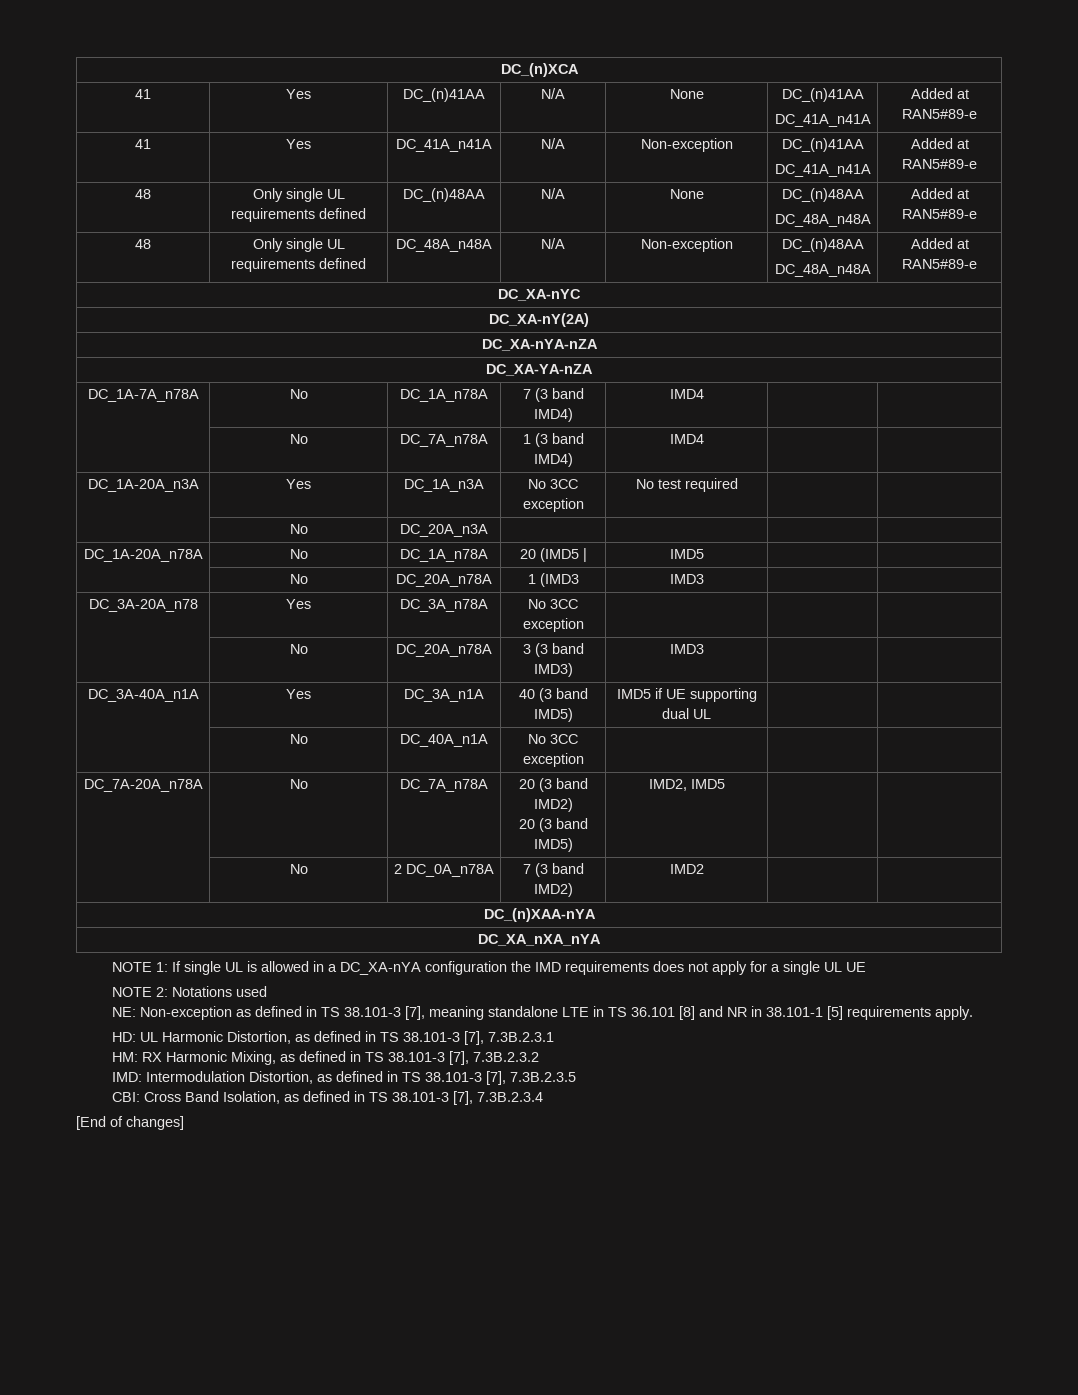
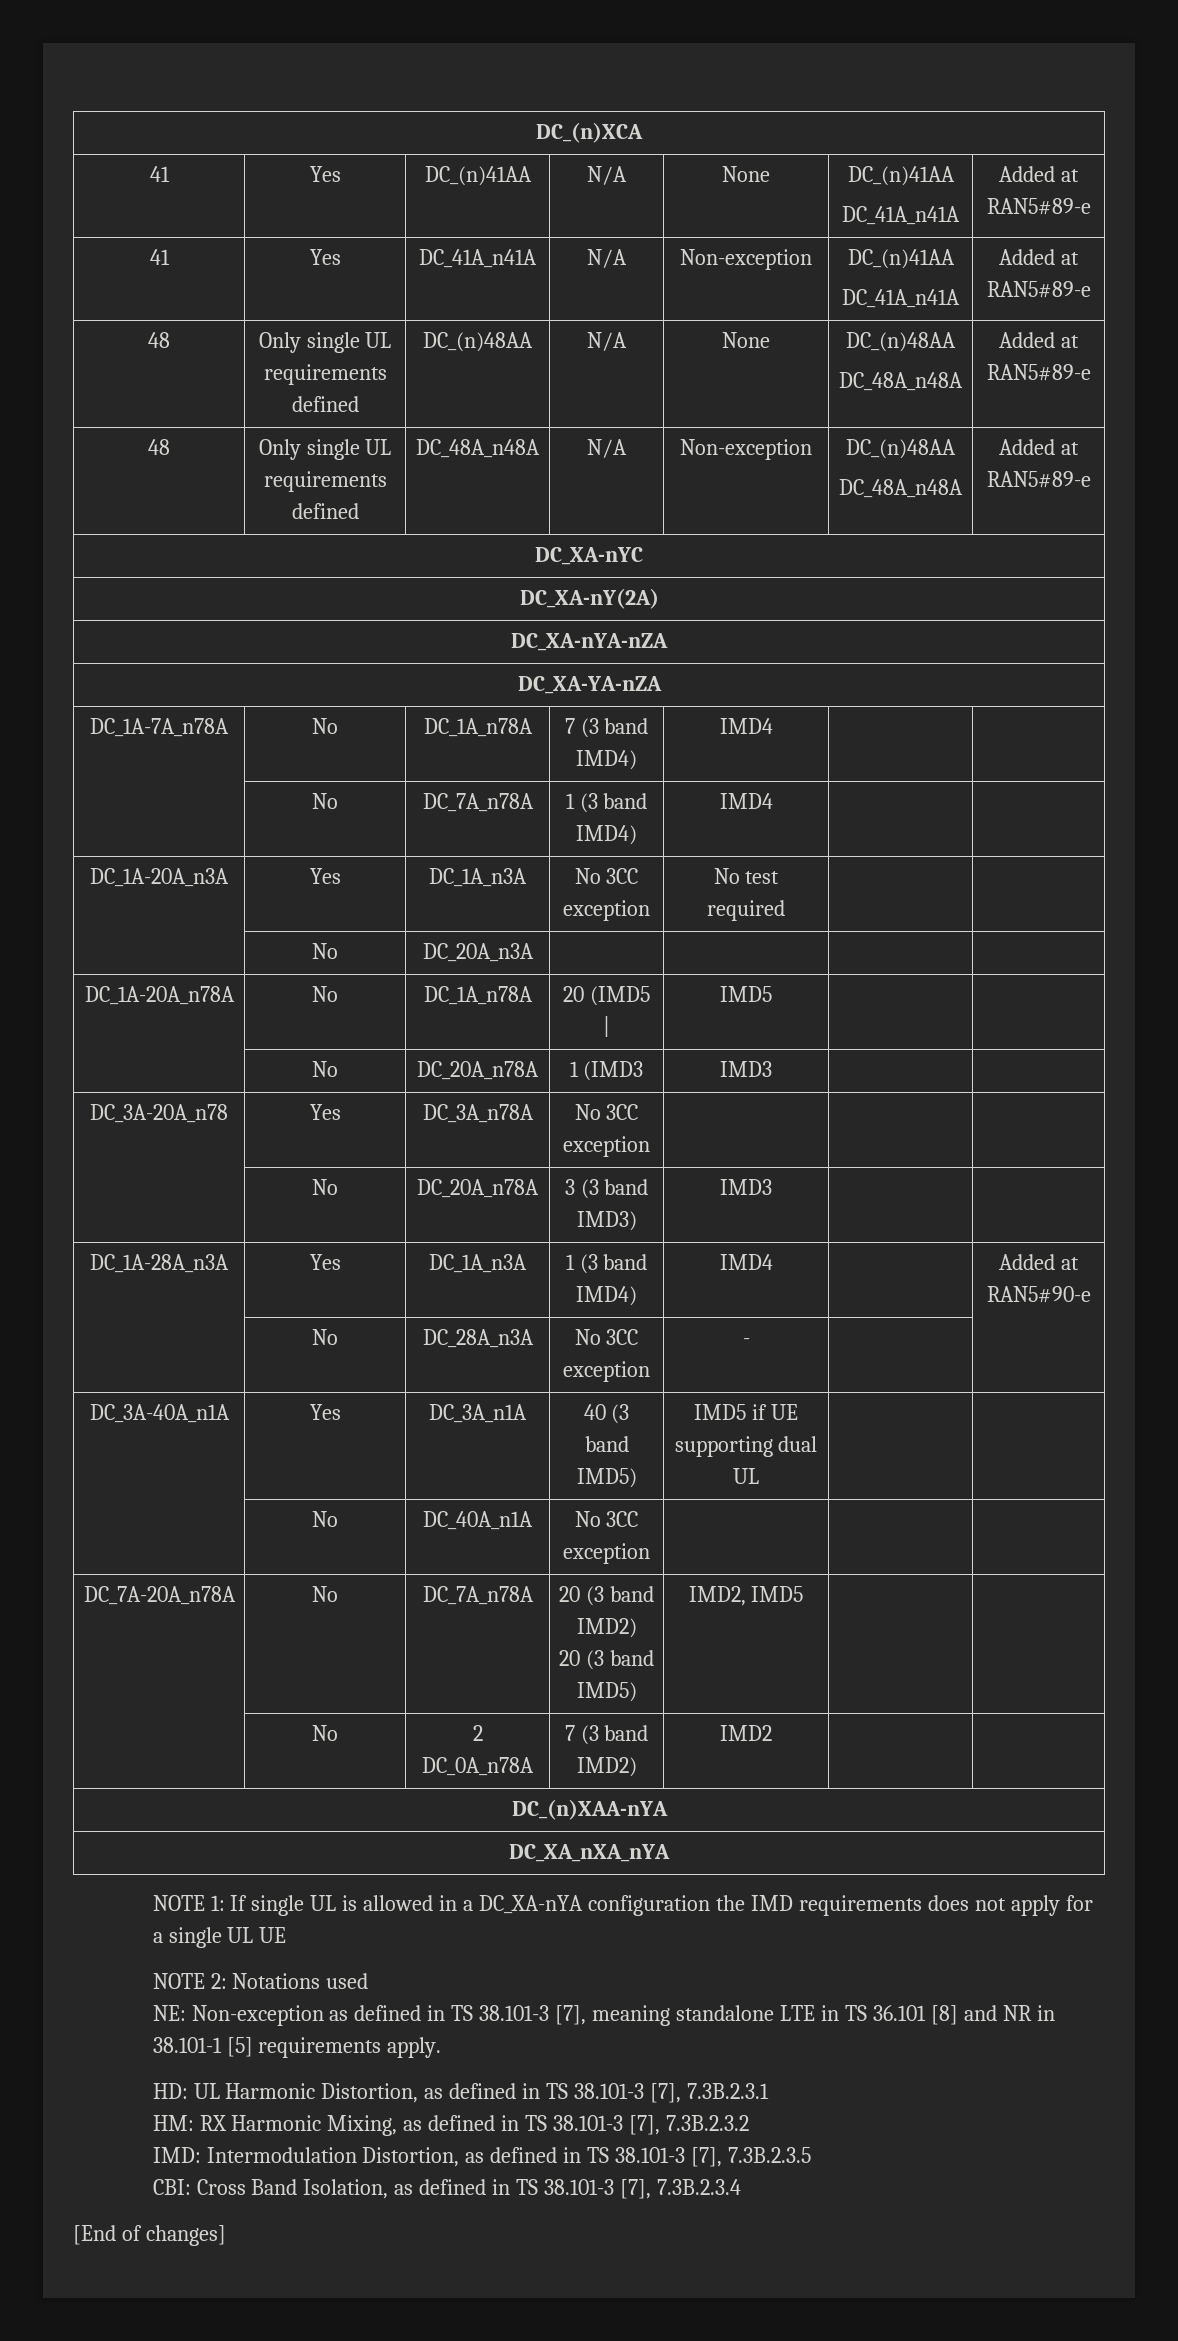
(704, 649) none -> [90,1254,229,1273] [309,1254,341,1270] [429,1254,527,1273] [565,1254,648,1274] [576,1286,637,1306] [719,1254,773,1270] [999,1254,1079,1270] [986,1286,1091,1303] [312,1329,338,1345] [422,1329,534,1348] [574,1329,639,1345] [563,1361,650,1382] [742,1338,750,1345] // DC_1A-28A_n3A | Yes | DC_1A_n3A | 1 (3 band IMD4) | IMD4 | | Added at RAN5#90-e // | No | DC_28A_n3A | No 3CC exception | - | |

